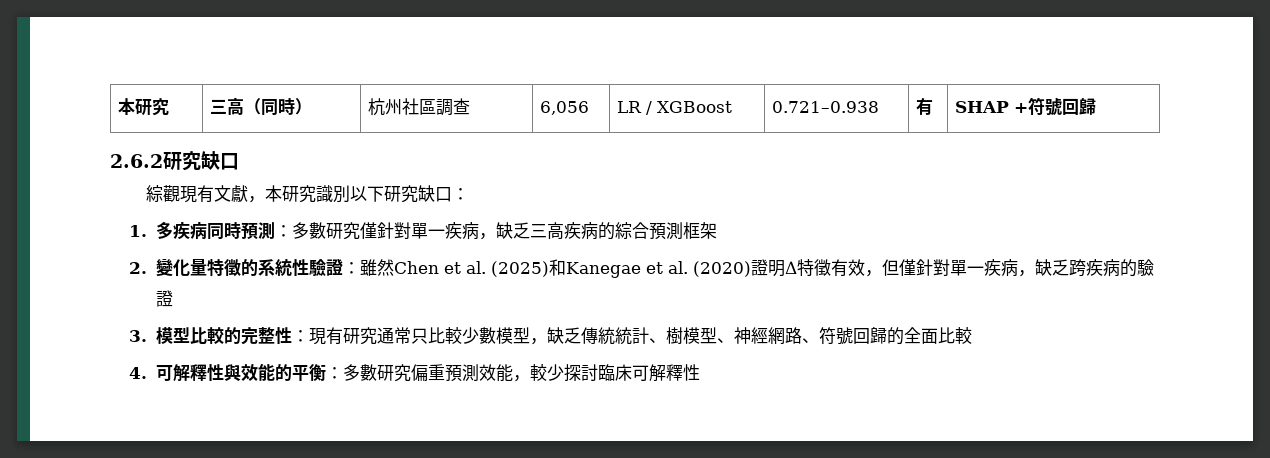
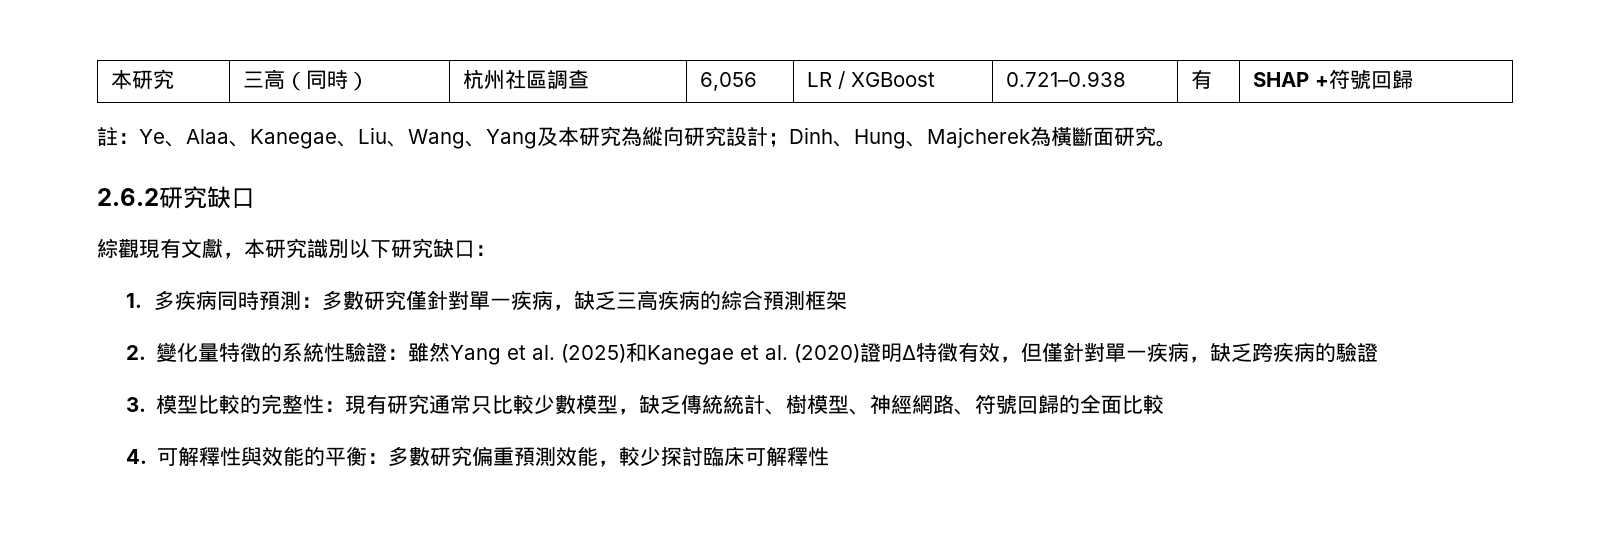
(1097, 106) none -> [97,126,1177,149] // 註：Ye、Alaa、Kanegae、Liu、Wang、Yang及本研究為縱向研究設計；Dinh、Hung、Majcherek為橫斷面研究。
[393,261,439,274] Chen -> [449,345,501,365] Yang

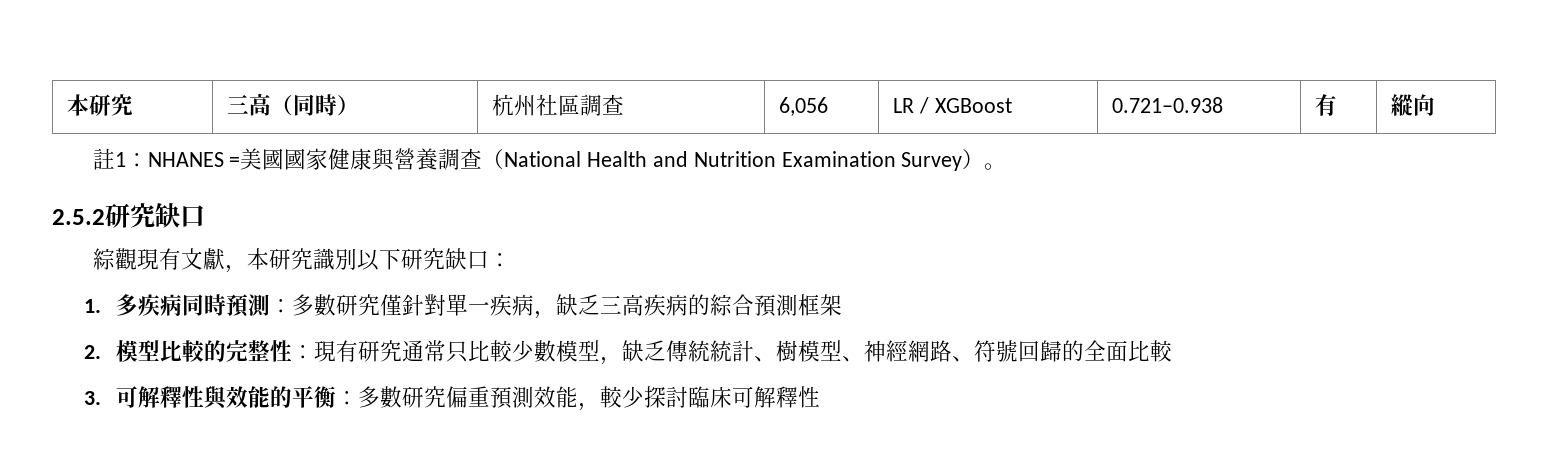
[1252,69,1413,89] [97,126,1156,149] SHAP +符號回歸 // 註：Ye、Alaa、Kanegae、Liu、Wang、Yang及本研究為縱向研究設計；Dinh、Hung、Majcherek為橫斷面研究 -> [1391,94,1436,116] [92,148,985,171] 縱向 // 註1：NHANES =美國國家健康與營養調查（National Health and Nutrition Examination Survey）
[97,188,159,206] 2.6.2 -> [52,209,105,225] 2.5.2
[155,342,1378,365] [125,397,146,412] 變化量特徵的系統性驗證：雖然Yang et al. (2025)和Kanegae et al. (2020)證明Δ特徵有效，但僅針對單一疾病，缺乏跨疾病的驗證 // 3. -> (101, 352) none
[125,449,147,464] 4. -> [83,391,101,405] 3.

